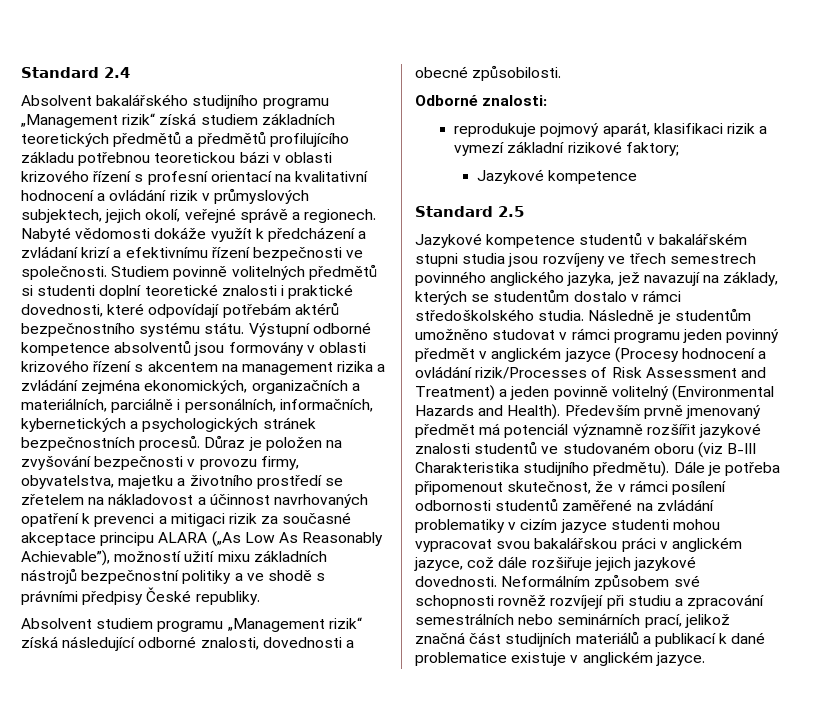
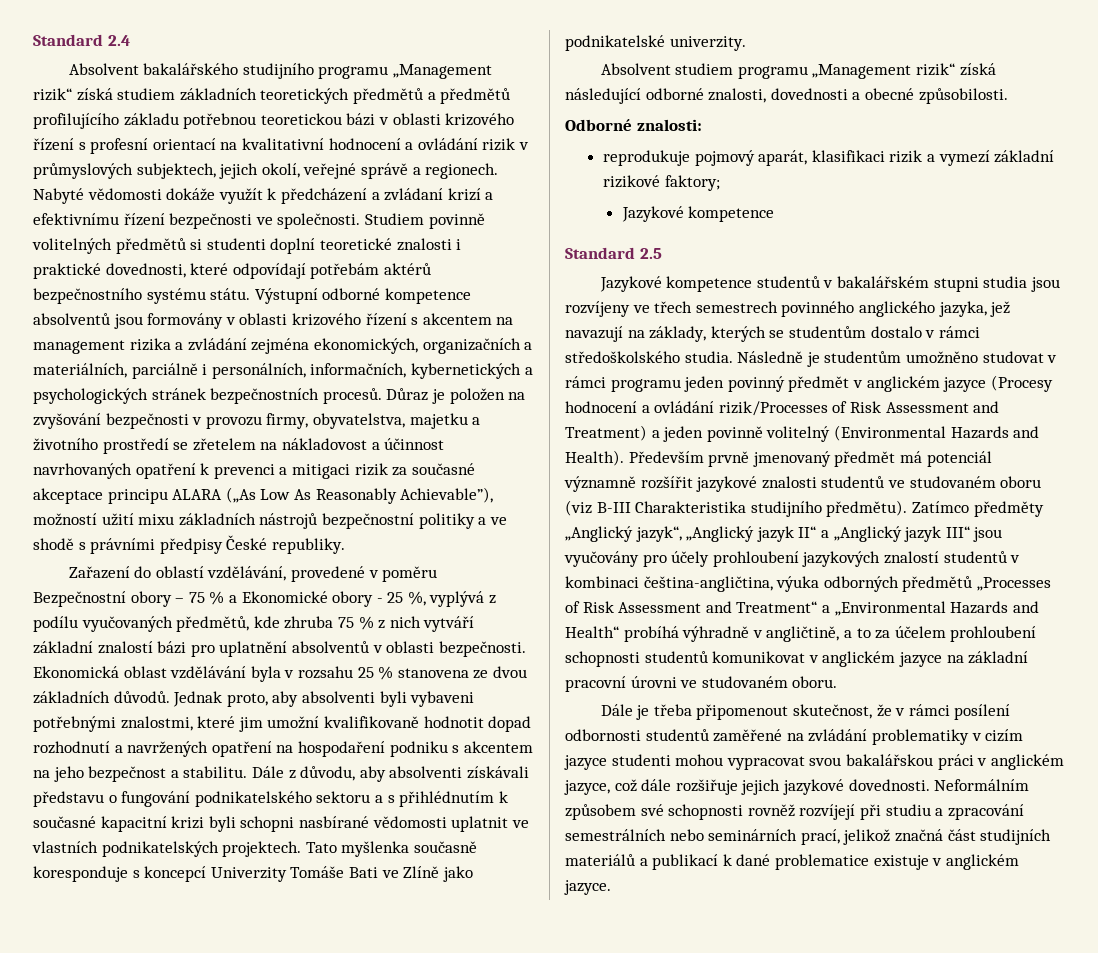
(260, 598) none -> [68,566,438,582] [33,591,497,607] [33,616,475,632] [33,641,526,657] [33,666,527,682] [33,691,475,707] [33,716,532,732] [33,741,533,757] [33,766,529,782] [33,791,508,807] [33,816,529,832] [32,841,477,857] [33,866,473,882] [565,35,746,51] // Zařazení do oblastí vzdělávání, provedené v poměru Bezpečnostní obory – 75 % a Ekonomické obory - 25 %, vyplývá z podílu vyučovaných předmětů, kde zhruba 75 % z nich vytváří základní znalostí bázi pro uplatnění absolventů v oblasti bezpečnosti. Ekonomická oblast vzdělávání byla v rozsahu 25 % stanovena ze dvou základních důvodů. Jednak proto, aby absolventi byli vybaveni potřebnými znalostmi, které jim umožní kvalifikovaně hodnotit dopad rozhodnutí a navržených opatření na hospodaření podniku s akcentem na jeho bezpečnost a stabilitu. Dále z důvodu, aby absolventi získávali představu o fungování podnikatelského sektoru a s přihlédnutím k současné kapacitní krizi byli schopni nasbírané vědomosti uplatnit ve vlastních podnikatelských projektech. Tato myšlenka současně koresponduje s koncepcí Univerzity Tomáše Bati ve Zlíně jako podnikatelské univerzity.
(670, 469) none -> [911,501,1044,517] [565,526,1003,542] [564,551,1021,567] [565,576,1051,592] [565,601,1039,616] [565,626,1037,642] [565,651,1029,667] [565,676,838,692] Zatímco předměty „Anglický jazyk“, „Anglický jazyk II“ a „Anglický jazyk III“ jsou vyučovány pro účely prohloubení jazykových znalostí studentů v kombinaci čeština-angličtina, výuka odborných předmětů „Processes of Risk Assessment and Treatment“ a „Environmental Hazards and Health“ probíhá výhradně v angličtině, a to za účelem prohloubení schopnosti studentů komunikovat v anglickém jazyce na základní pracovní úrovni ve studovaném oboru. //
[724,462,780,476] potřeba -> [653,704,692,716] třeba

